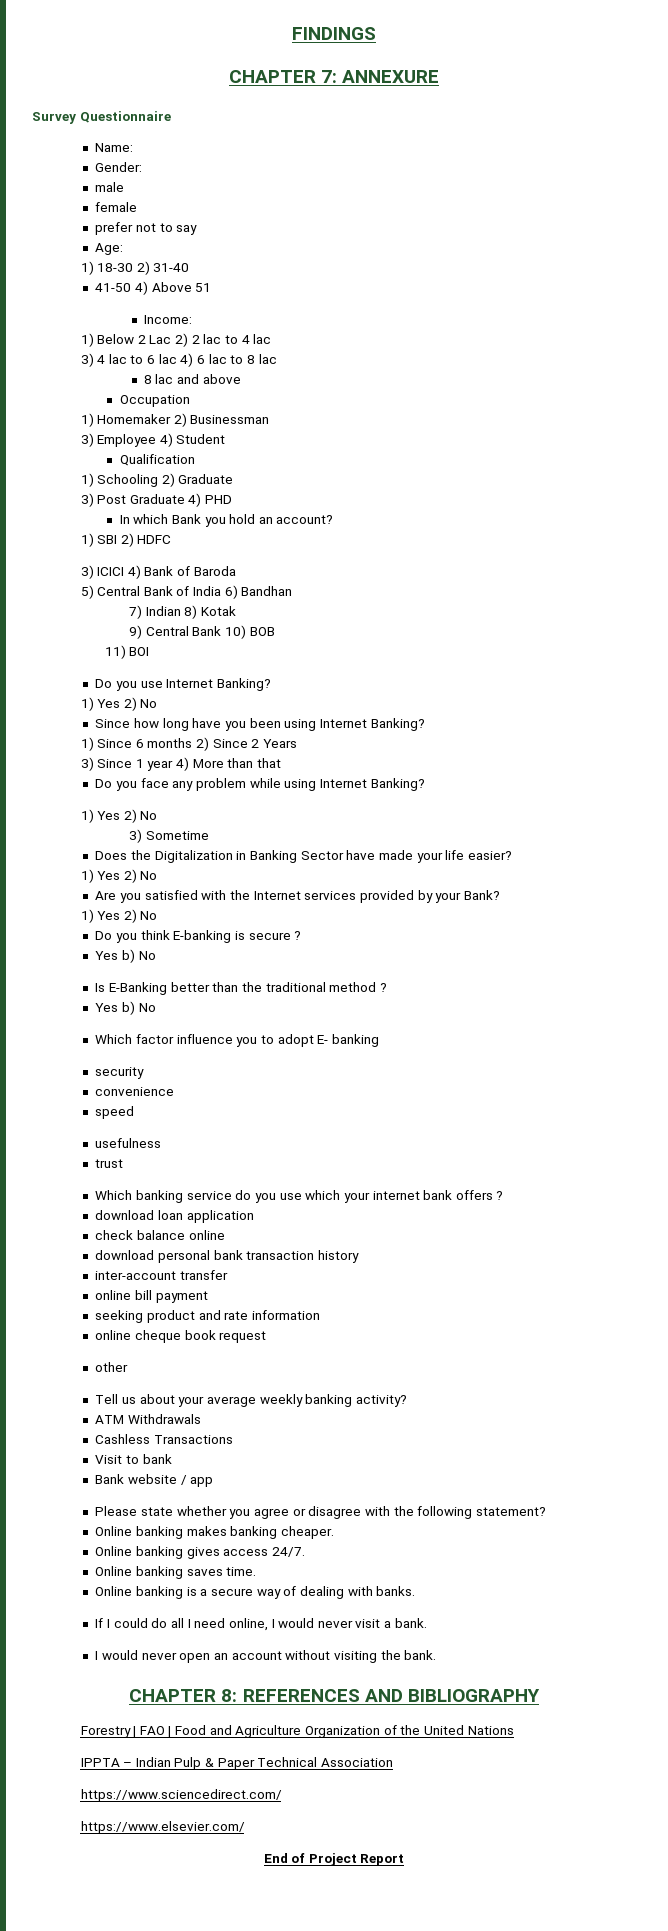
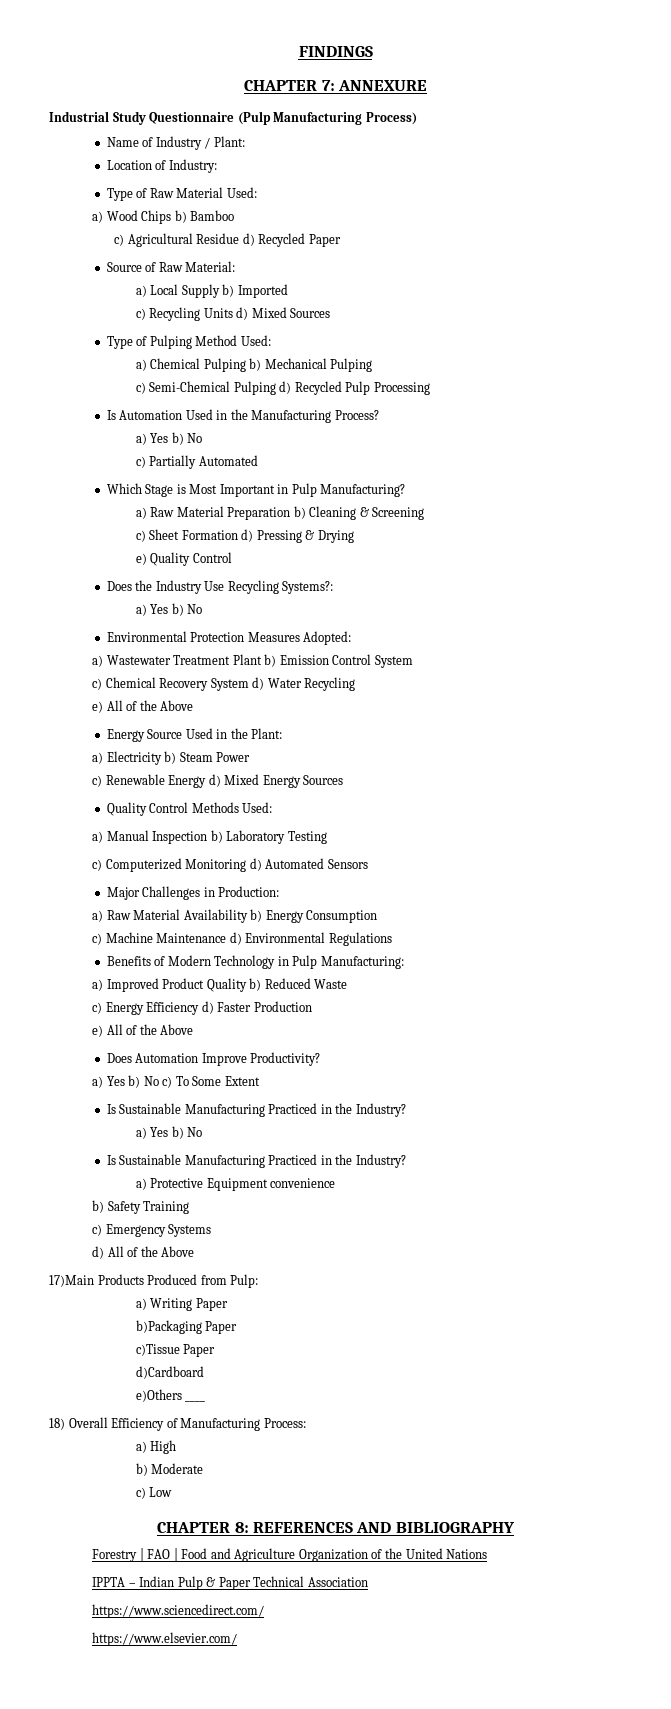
[32,112,76,124] Survey -> [49,111,146,125] Industrial Study
[95,143,134,152] [95,162,143,172] [95,182,125,192] [95,202,138,212] [95,222,198,235] [95,243,124,255] [80,261,190,275] [95,281,212,295] [143,315,192,324] [80,333,272,347] [80,353,277,367] [143,374,241,384] [119,395,190,407] [80,413,270,427] [80,433,226,447] [119,454,195,466] [80,473,234,487] [80,493,233,507] [119,514,334,527] [80,533,172,547] [80,565,236,579] [80,585,293,599] [128,605,236,619] [128,625,275,639] [104,645,150,659] [95,678,271,691] [80,697,158,711] [95,718,425,731] [80,737,298,751] [80,757,282,771] [95,778,425,791] [80,809,158,823] [128,829,209,843] [95,850,512,863] [80,869,158,883] [95,890,500,903] [80,909,158,923] [95,930,302,943] [95,949,156,963] [95,982,387,995] [95,1001,156,1015] [95,1034,379,1047] [95,1067,145,1079] [95,1087,175,1096] [95,1106,135,1119] [95,1138,162,1148] [95,1159,124,1168] [95,1190,504,1203] [95,1210,254,1223] [95,1230,225,1240] [95,1250,359,1263] [95,1270,228,1280] [95,1290,208,1303] [95,1310,320,1323] [95,1330,267,1343] [95,1362,129,1372] [95,1394,407,1407] [95,1414,201,1424] [95,1434,233,1444] [95,1454,172,1464] [95,1474,214,1487] [95,1506,546,1519] [95,1526,334,1539] [95,1546,305,1559] [95,1566,257,1579] [95,1586,416,1599] [95,1618,427,1631] [95,1650,437,1663] // Name: // Gender: // male // female // prefer not to say // Age: // 1) 18-30 2) 31-40 // 41-50 4) Above 51 // Income: // 1) Below 2 Lac 2) 2 lac to 4 lac // 3) 4 lac to 6 lac 4) 6 lac to 8 lac // 8 lac and above // Occupation // 1) Homemaker 2) Businessman // 3) Employee 4) Student // Qualification // 1) Schooling 2) Graduate // 3) Post Graduate 4) PHD // In which Bank you hold an account? // 1) SBI 2) HDFC // 3) ICICI 4) Bank of Baroda // 5) Central Bank of India 6) Bandhan // 7) Indian 8) Kotak // 9) Central Bank 10) BOB // 11) BOI // Do you use Internet Banking? // 1) Yes 2) No // Since how long have you been using Internet Banking? // 1) Since 6 months 2) Since 2 Years // 3) Since 1 year 4) More than that // Do you face any problem while using Internet Banking? // 1) Yes 2) No // 3) Sometime // Does the Digitalization in Banking Sector have made your life easier? // 1) Yes 2) No // Are you satisfied with the Internet services provided by your Bank? // 1) Yes 2) No // Do you think E-banking is secure ? // Yes b) No // Is E-Banking better than the traditional method ? // Yes b) No // Which factor influence you to adopt E- banking // security // convenience // speed // usefulness // trust // Which banking service do you use which your internet bank offers ? // download loan application // check balance online // download personal bank transaction history // inter-account transfer // online bill payment // seeking product and rate information // online cheque book request // other // Tell us about your average weekly banking activity? // ATM Withdrawals // Cashless Transactions // Visit to bank // Bank website / app // Please state whether you agree or disagree with the following statement? // Online banking makes banking cheaper. // Online banking gives access 24/7. // Online banking saves time. // Online banking is a secure way of dealing with banks. // If I could do all I need online, I would never visit a bank. // I would never open an account without visiting the bank. -> [237,111,417,125] [106,136,245,150] [106,159,217,173] [106,187,257,201] [92,210,235,224] [114,233,341,247] [106,261,236,272] [135,284,288,298] [135,307,331,321] [106,335,271,349] [135,358,373,372] [135,381,430,395] [106,409,379,423] [135,432,203,445] [135,455,258,469] [106,483,406,497] [135,506,425,520] [135,529,354,543] [135,552,232,566] [106,580,334,594] [135,603,203,616] [106,631,352,645] [92,654,413,668] [92,677,356,691] [92,700,194,713] [106,728,283,742] [92,751,251,765] [92,774,344,788] [106,802,273,816] [92,830,327,844] [92,858,368,872] [106,886,280,900] [92,909,378,923] [92,932,392,946] [106,955,404,969] [92,978,348,992] [92,1001,312,1015] [92,1024,194,1037] [106,1052,321,1066] [92,1075,260,1088] [106,1103,406,1117] [135,1126,203,1139] [106,1154,406,1168] [135,1178,336,1191] [92,1200,190,1214] [92,1224,212,1237] [92,1246,195,1259] [49,1274,259,1288] [135,1298,228,1311] [135,1320,238,1334] [135,1344,216,1357] [135,1366,204,1379] [135,1389,206,1402] [49,1417,306,1431] [135,1440,177,1454] [135,1463,204,1476] [135,1487,173,1499] (Pulp Manufacturing Process) // Name of Industry / Plant: // Location of Industry: // Type of Raw Material Used: // a) Wood Chips b) Bamboo // c) Agricultural Residue d) Recycled Paper // Source of Raw Material: // a) Local Supply b) Imported // c) Recycling Units d) Mixed Sources // Type of Pulping Method Used: // a) Chemical Pulping b) Mechanical Pulping // c) Semi-Chemical Pulping d) Recycled Pulp Processing // Is Automation Used in the Manufacturing Process? // a) Yes b) No // c) Partially Automated // Which Stage is Most Important in Pulp Manufacturing? // a) Raw Material Preparation b) Cleaning & Screening // c) Sheet Formation d) Pressing & Drying // e) Quality Control // Does the Industry Use Recycling Systems?: // a) Yes b) No // Environmental Protection Measures Adopted: // a) Wastewater Treatment Plant b) Emission Control System // c) Chemical Recovery System d) Water Recycling // e) All of the Above // Energy Source Used in the Plant: // a) Electricity b) Steam Power // c) Renewable Energy d) Mixed Energy Sources // Quality Control Methods Used: // a) Manual Inspection b) Laboratory Testing // c) Computerized Monitoring d) Automated Sensors // Major Challenges in Production: // a) Raw Material Availability b) Energy Consumption // c) Machine Maintenance d) Environmental Regulations // Benefits of Modern Technology in Pulp Manufacturing: // a) Improved Product Quality b) Reduced Waste // c) Energy Efficiency d) Faster Production // e) All of the Above // Does Automation Improve Productivity? // a) Yes b) No c) To Some Extent // Is Sustainable Manufacturing Practiced in the Industry? // a) Yes b) No // Is Sustainable Manufacturing Practiced in the Industry? // a) Protective Equipment convenience // b) Safety Training // c) Emergency Systems // d) All of the Above // 17)Main Products Produced from Pulp: // a) Writing Paper // b)Packaging Paper // c)Tissue Paper // d)Cardboard // e)Others ____ // 18) Overall Efficiency of Manufacturing Process: // a) High // b) Moderate // c) Low
[263,1853,405,1866] // End of Project Report -> (238, 1639) none

